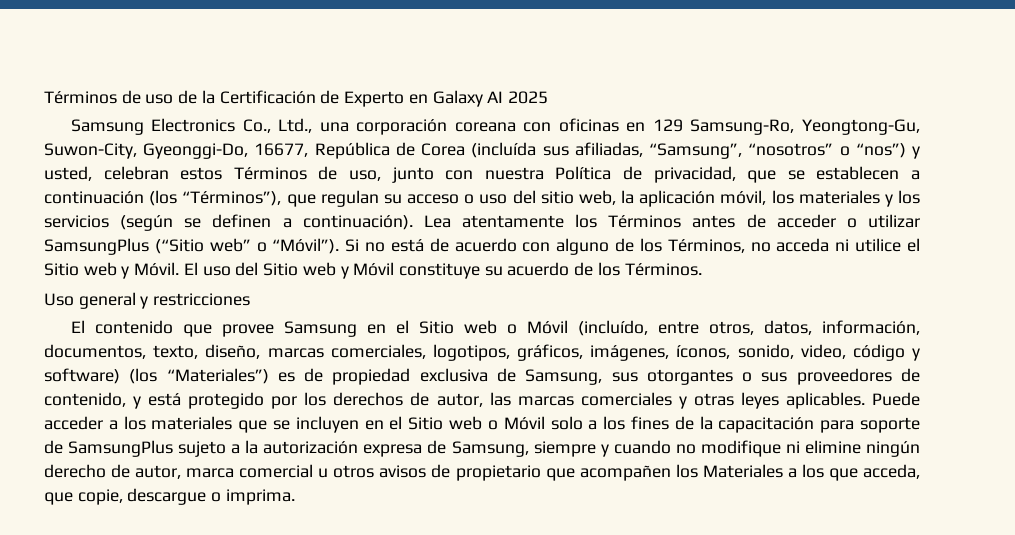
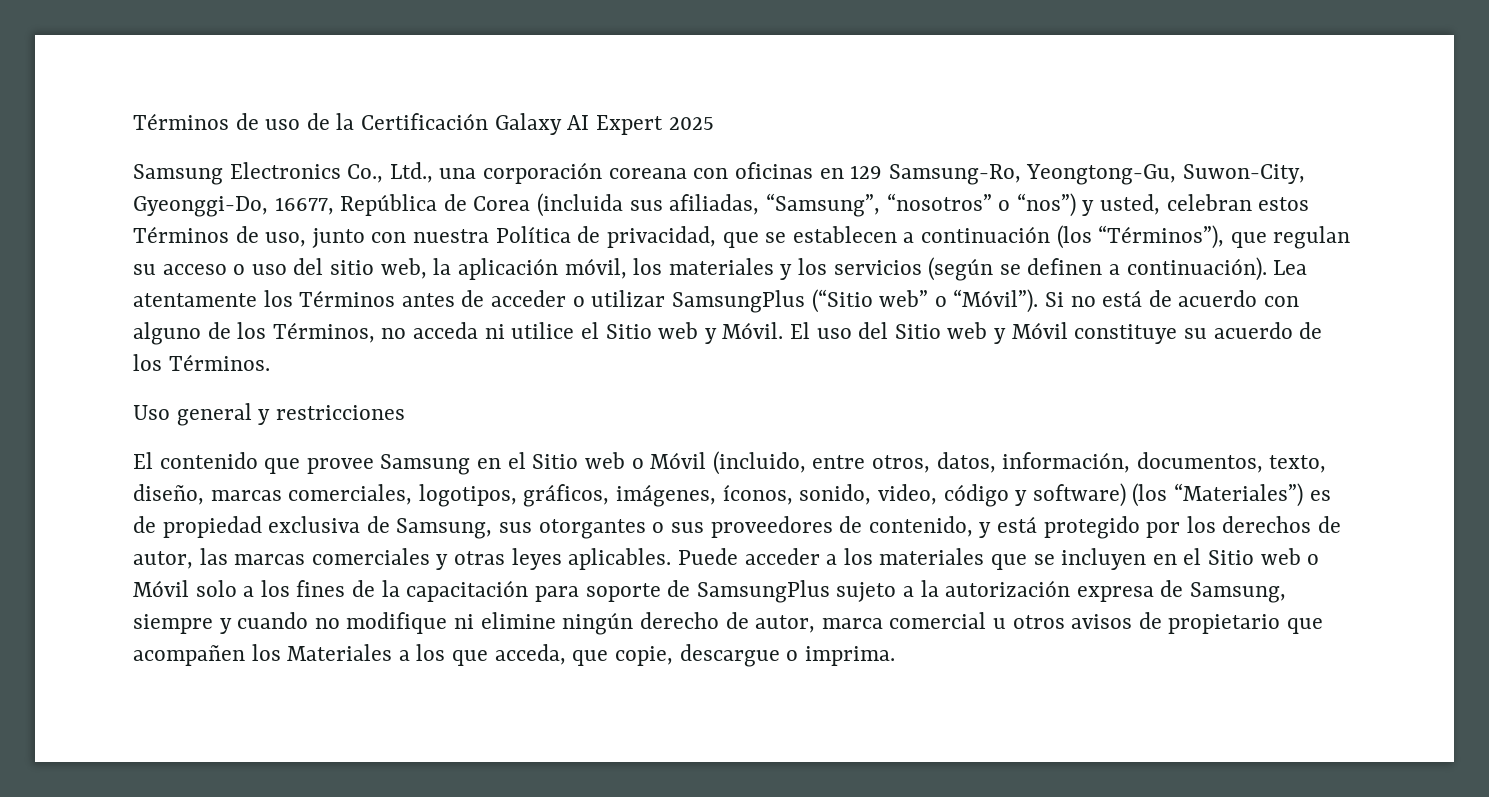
[320,90,428,107] de Experto en -> (489, 121) none
(504, 97) none -> [595,115,663,135] Expert
[471,142,537,158] (incluída -> [537,193,624,217] (incluida
[577,320,648,336] (incluído, -> [712,451,806,475] (incluido,

